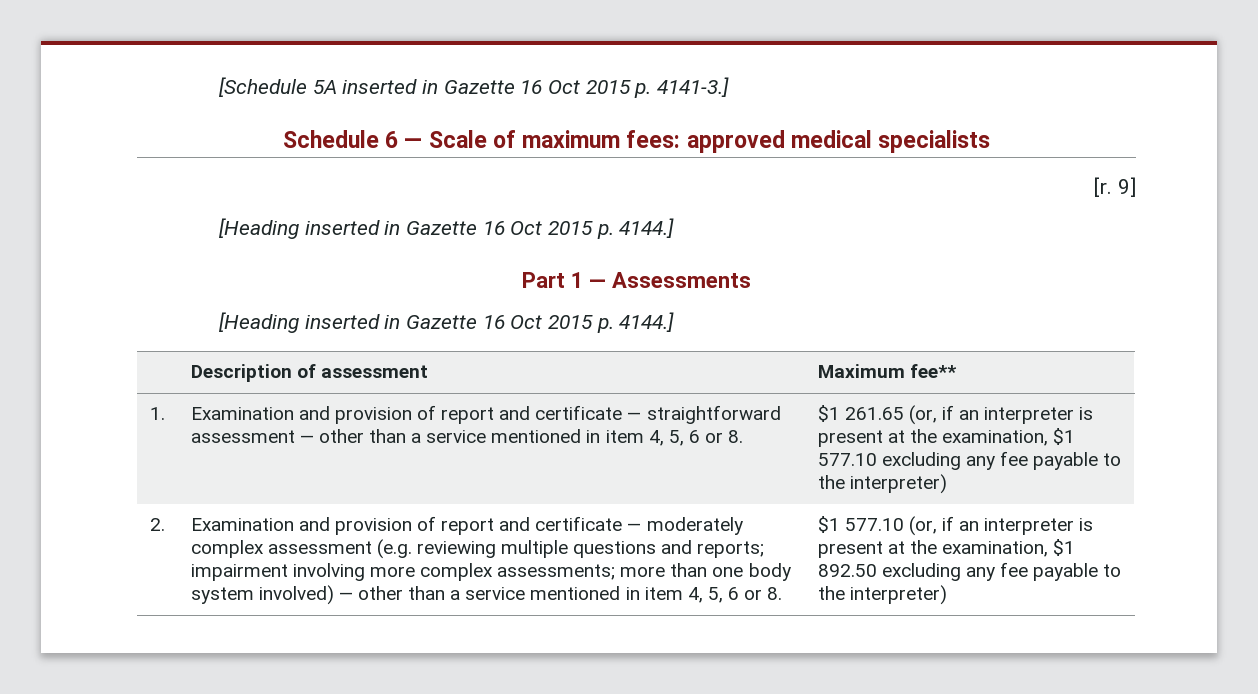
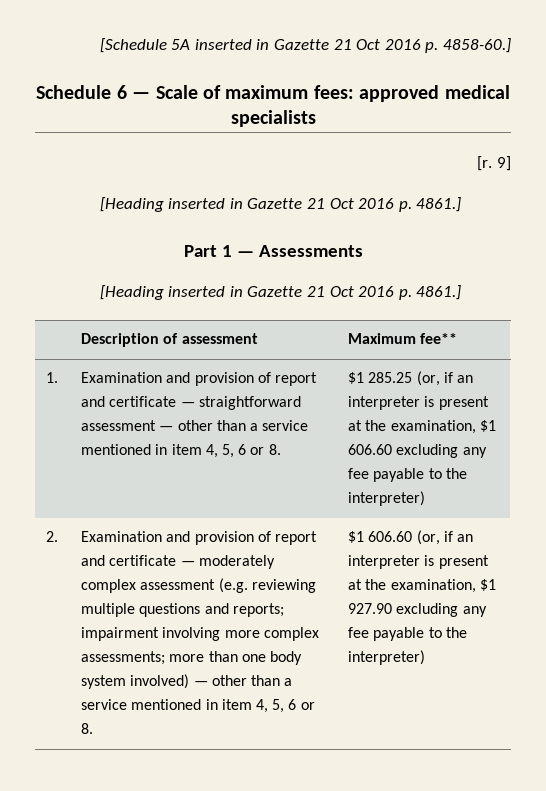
[520,77,729,98] 16 Oct 2015 p. 4141-3.] -> [333,38,511,53] 21 Oct 2016 p. 4858-60.]
[482,218,675,239] 16 Oct 2015 p. 4144.] -> [306,197,462,212] 21 Oct 2016 p. 4861.]
[482,312,675,333] 16 Oct 2015 p. 4144.] -> [306,285,462,300] 21 Oct 2016 p. 4861.]
[844,407,904,420] 261.65 -> [368,372,413,383] 285.25
[817,453,877,466] 577.10 -> [348,444,393,455] 606.60
[844,518,904,531] 577.10 -> [368,531,413,542] 606.60
[817,564,877,577] 892.50 -> [348,603,393,614] 927.90

